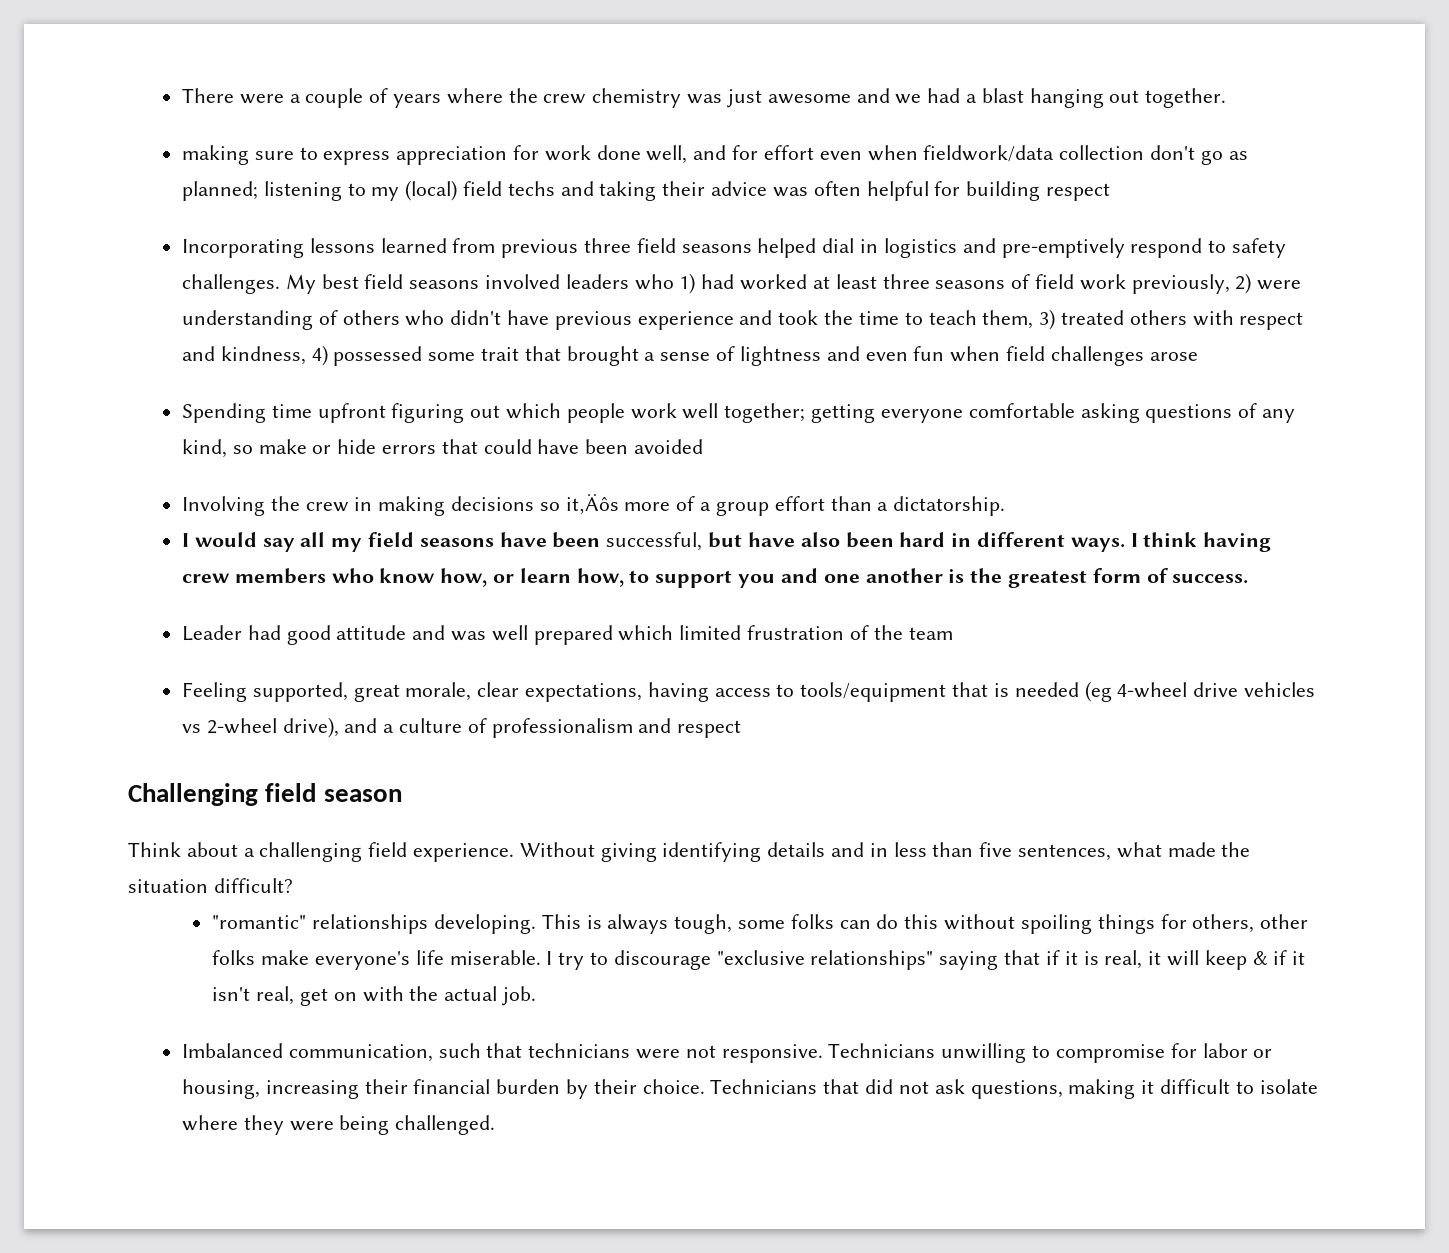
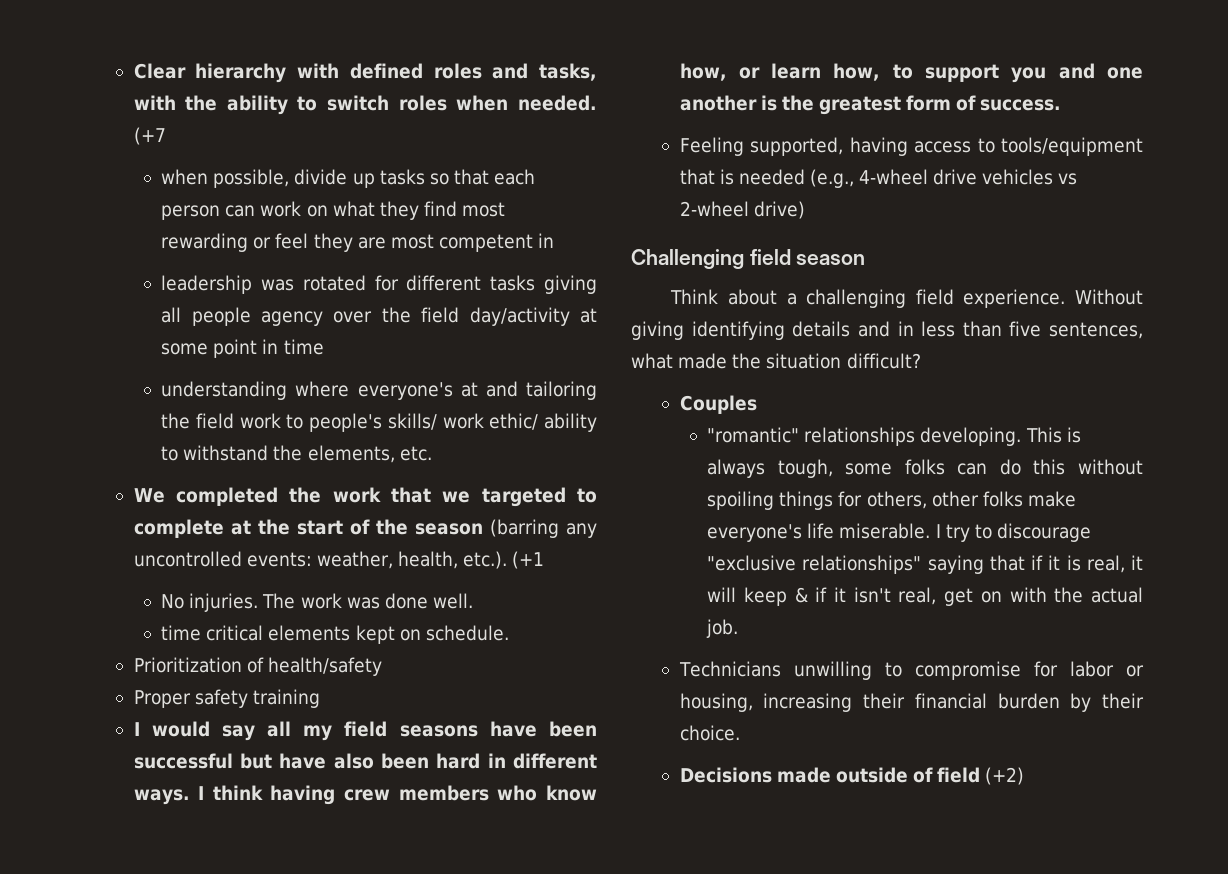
[182,88,1227,108] [182,145,1248,165] [182,180,1110,201] [182,238,1286,258] [182,273,1302,294] [182,309,1304,330] [182,345,1198,366] [182,403,1295,423] [182,439,704,458] [182,494,1006,516] There were a couple of years where the crew chemistry was just awesome and we had a blast hanging out together. // making sure to express appreciation for work done well, and for effort even when fieldwork/data collection don't go as planned; listening to my (local) field techs and taking their advice was often helpful for building respect // Incorporating lessons learned from previous three field seasons helped dial in logistics and pre-emptively respond to safety challenges. My best field seasons involved leaders who 1) had worked at least three seasons of field work previously, 2) were understanding of others who didn't have previous experience and took the time to teach them, 3) treated others with respect and kindness, 4) possessed some trait that brought a sense of lightness and even fun when field challenges arose // Spending time upfront figuring out which people work well together; getting everyone comfortable asking questions of any kind, so make or hide errors that could have been avoided // Involving the crew in making decisions so it‚Äôs more of a group effort than a dictatorship. -> [133,63,597,83] [133,95,597,115] [133,127,166,145] [161,169,536,188] [161,201,506,220] [161,233,555,252] [161,275,597,294] [161,307,597,326] [161,339,324,358] [161,381,597,400] [161,413,597,432] [161,445,432,463] [133,487,597,507] [133,519,598,538] [133,551,545,569] [161,593,473,612] [161,625,509,644] [133,657,382,676] [133,689,320,708] Clear hierarchy with defined roles and tasks, with the ability to switch roles when needed. (+7 // when possible, divide up tasks so that each person can work on what they find most rewarding or feel they are most competent in // leadership was rotated for different tasks giving all people agency over the field day/activity at some point in time // understanding where everyone's at and tailoring the field work to people's skills/ work ethic/ ability to withstand the elements, etc. // We completed the work that we targeted to complete at the start of the season (barring any uncontrolled events: weather, health, etc.). (+1 // No injuries. The work was done well. // time critical elements kept on schedule. // Prioritization of health/safety // Proper safety training
[606,532,703,551] successful, -> [133,753,233,769] successful
[182,625,953,645] [182,682,643,702] Leader had good attitude and was well prepared which limited frustration of the team // Feeling supported, great morale, clear expectations, -> [679,137,844,156] Feeling supported,
[1084,681,1112,702] (eg -> [809,169,854,188] (e.g.,
[282,717,742,738] drive), and a culture of professionalism and respect -> [753,201,805,219] drive)
(293, 885) none -> [679,395,757,414] // Couples
[182,1043,823,1063] Imbalanced communication, such that technicians were not responsive. -> (739, 628) none
[710,1079,1318,1099] [182,1115,496,1135] Technicians that did not ask questions, making it difficult to isolate where they were being challenged. -> [679,767,1025,785] // Decisions made outside of field (+2)

